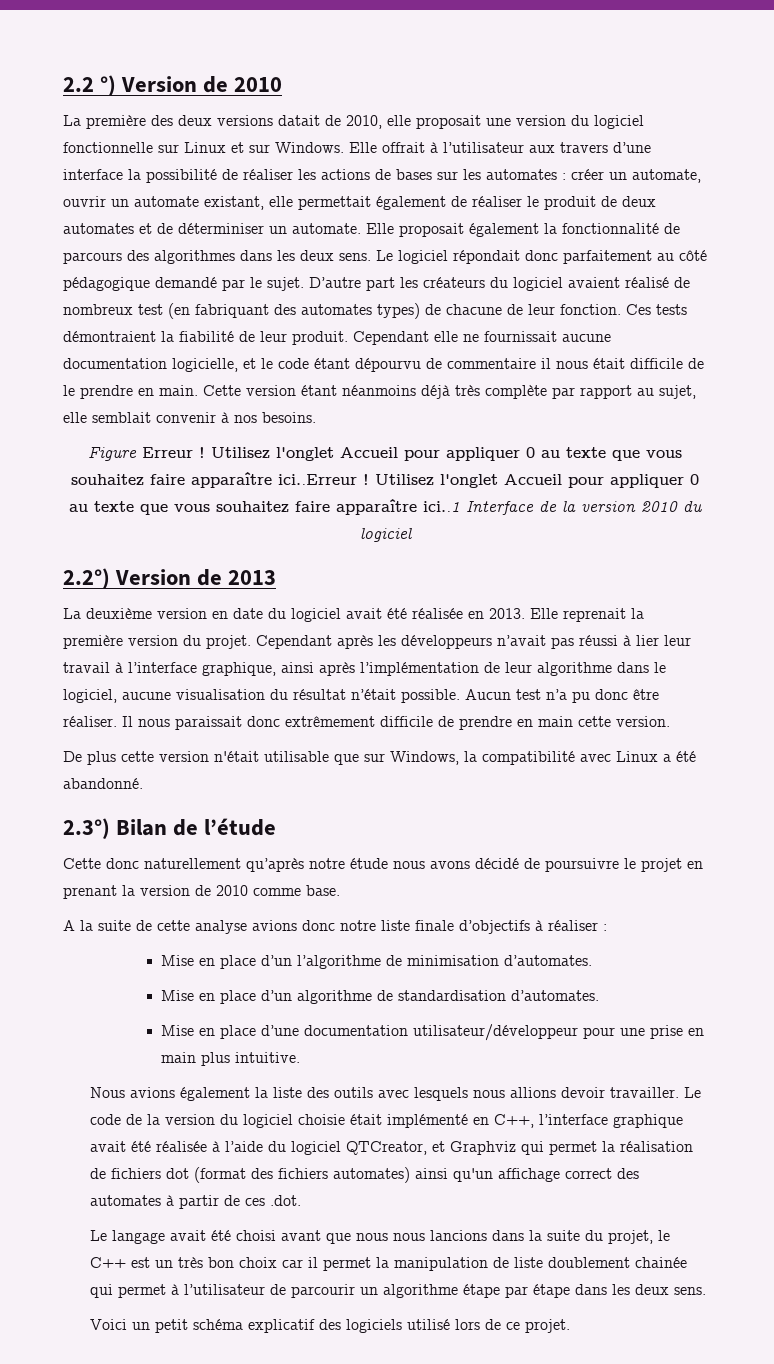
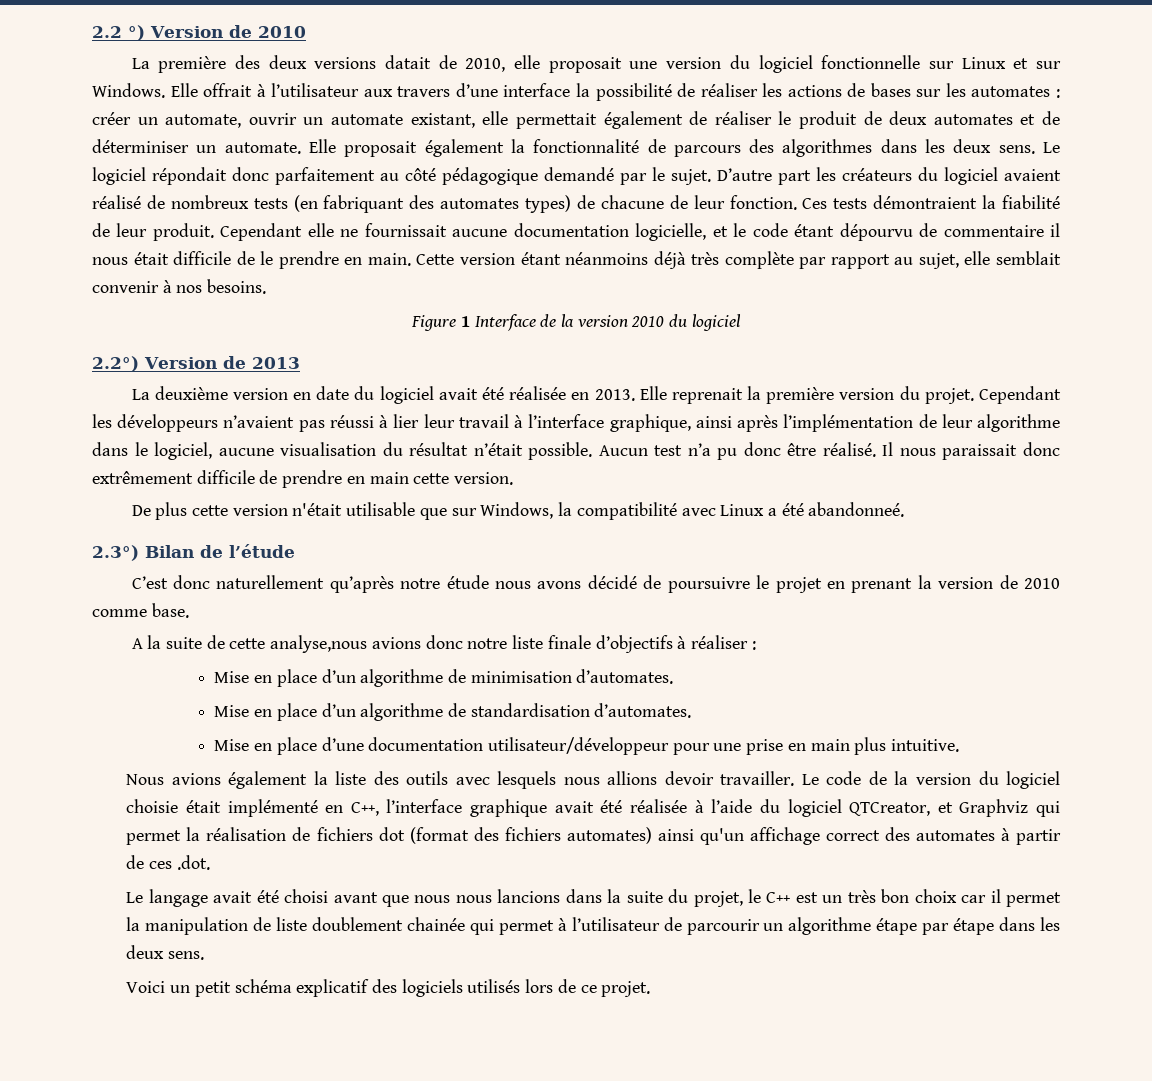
[138,304,163,315] test -> [253,198,288,209] tests
[142,447,682,461] [71,472,699,488] [69,499,460,515] Erreur ! Utilisez l'onglet Accueil pour appliquer 0 au texte que vous souhaitez faire apparaître ici..Erreur ! Utilisez l'onglet Accueil pour appliquer 0 au texte que vous souhaitez faire apparaître ici..1 -> [460,316,470,327] 1
[337,635,373,649] après -> (1062, 395) none
[497,635,546,646] n’avait -> [223,415,295,428] n’avaient
[63,716,117,727] réaliser. -> [822,442,876,457] réalisé.
[63,778,143,789] abandonné. -> [808,502,905,517] abandonneé.
[63,858,101,869] Cette -> [131,576,168,589] C’est
[195,920,247,934] analyse -> [270,635,368,653] analyse,nous
[297,955,382,969] l’algorithme -> [360,669,444,687] algorithme
[406,1319,450,1330] utilisé -> [467,979,521,993] utilisés

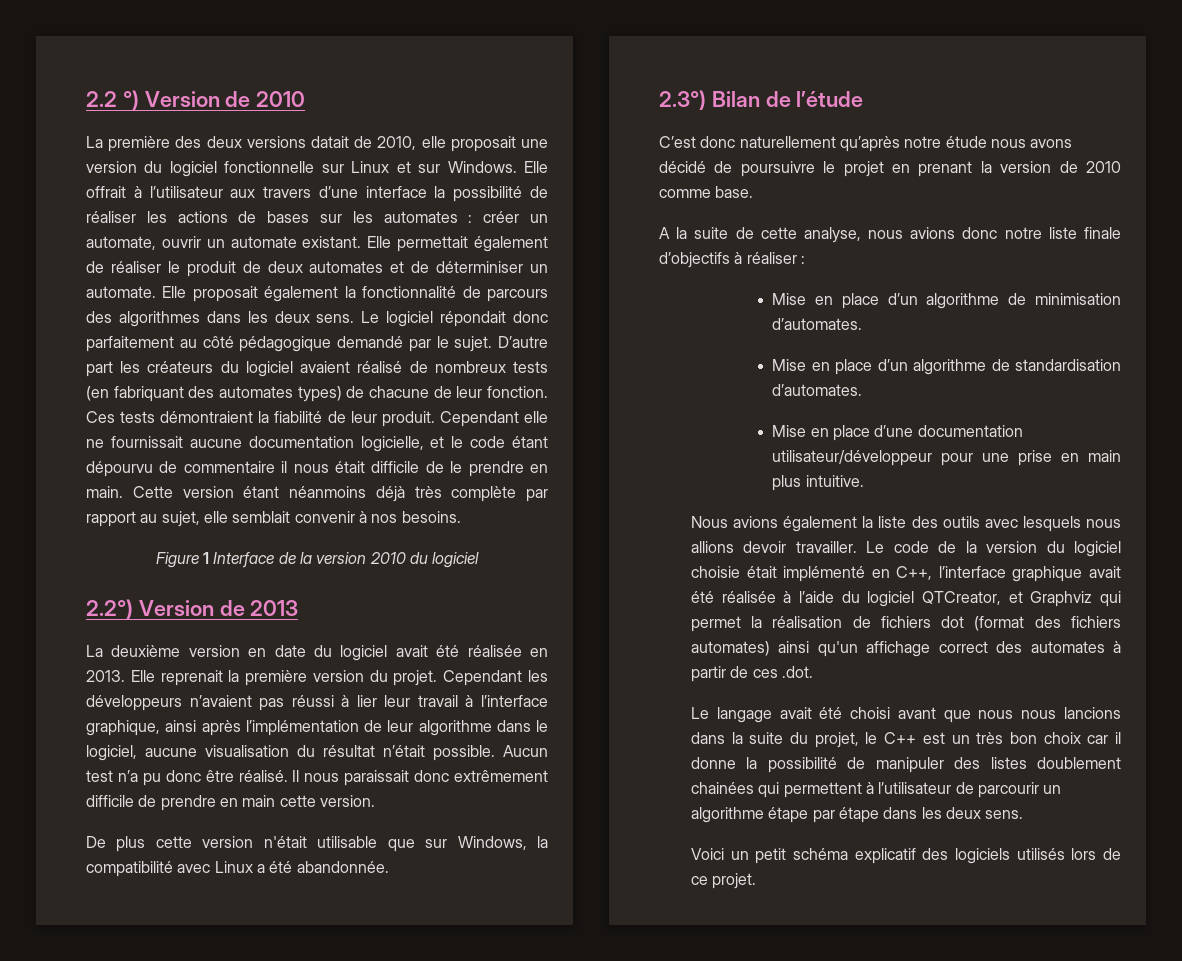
[410,111,509,128] existant, elle -> [302,236,392,248] existant. Elle
[808,502,905,517] abandonneé. -> [296,861,389,873] abandonnée.
[270,635,368,653] analyse,nous -> [803,227,904,243] analyse, nous
[1005,892,1061,907] [126,917,554,935] permet la manipulation de liste doublement chainée qui permet -> [690,757,1121,773] [690,782,862,798] donne la possibilité de manipuler des listes doublement chainées qui permettent

